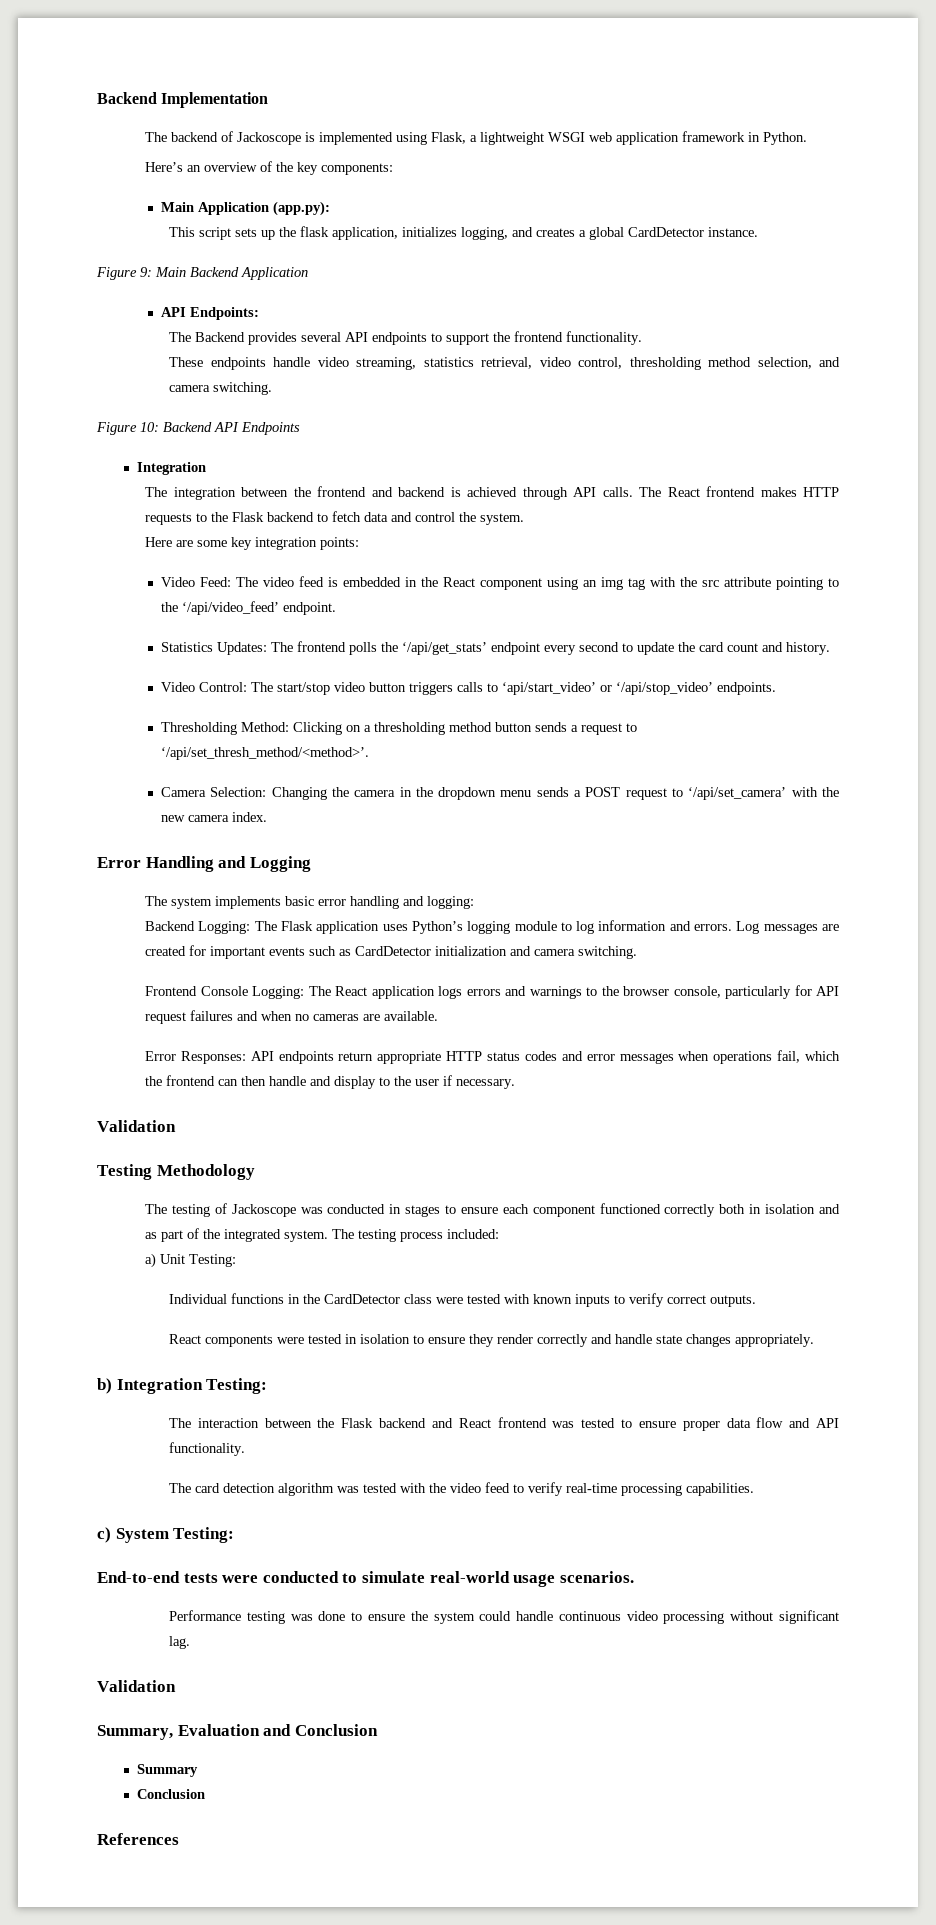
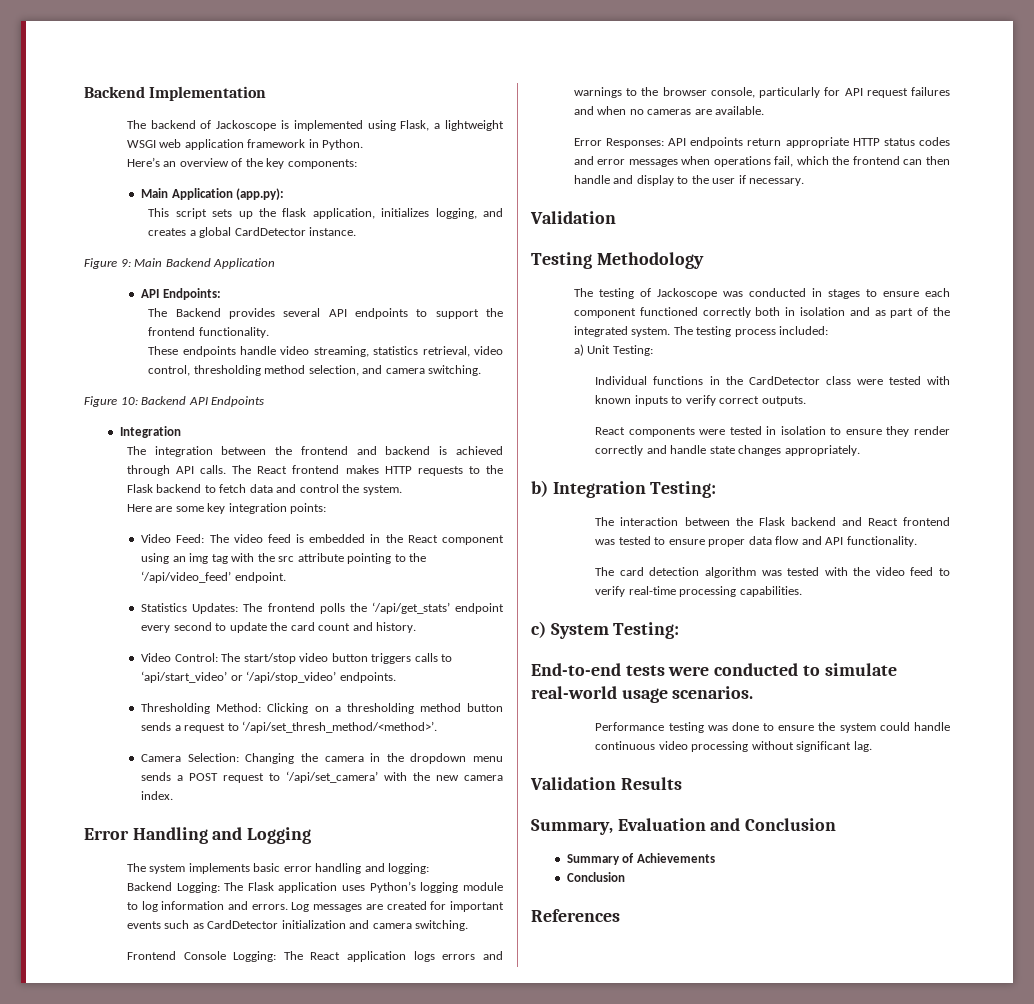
(176, 1686) none -> [620,777,682,790] Results
(198, 1770) none -> [622,853,715,863] of Achievements

